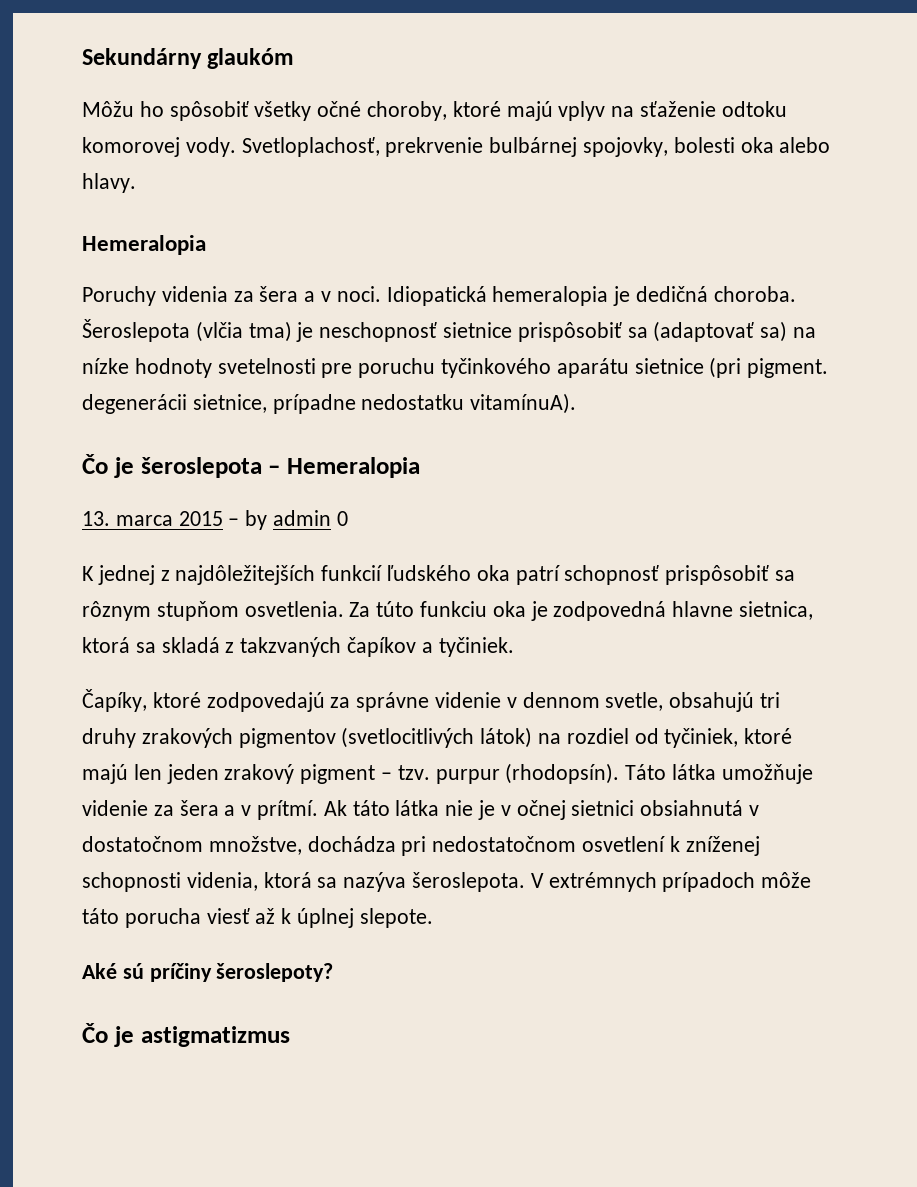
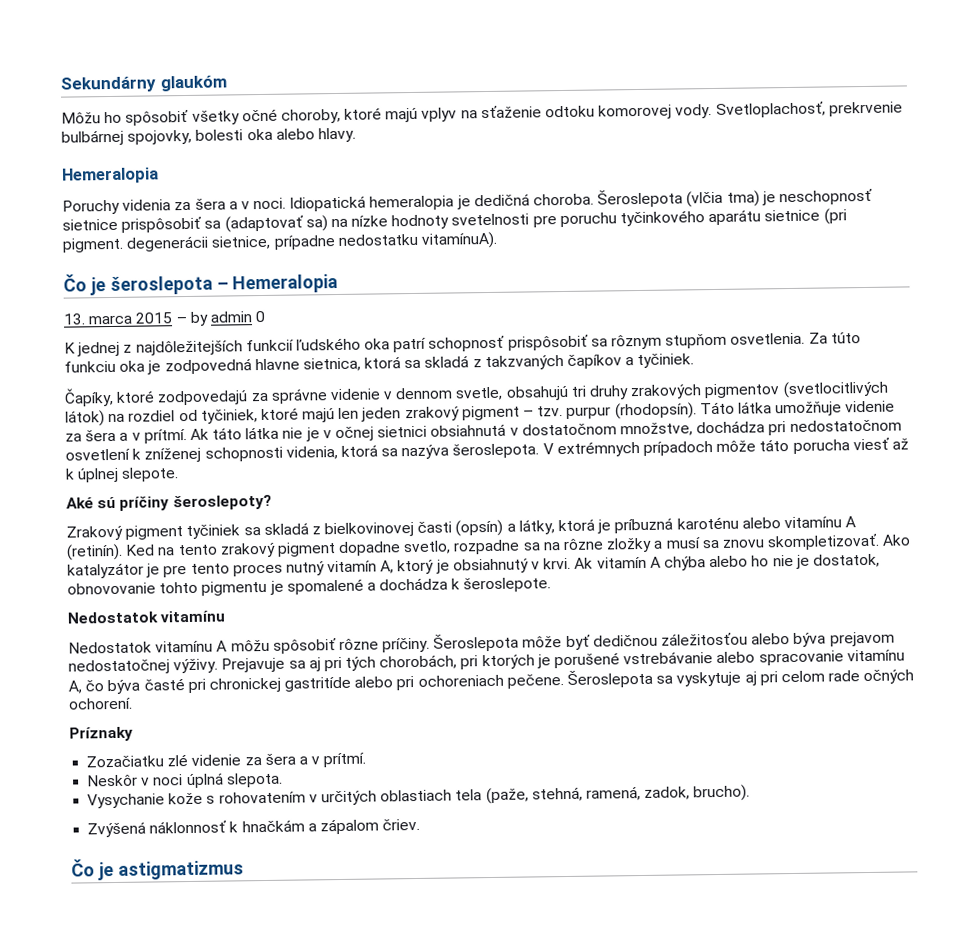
(334, 972) none -> [66,516,857,541] [66,533,912,561] [67,553,880,579] [67,577,552,596] [67,610,226,624] [68,631,895,654] [68,649,905,675] [68,669,915,695] [68,697,133,710] [69,726,133,742] [86,752,367,768] [86,772,283,789] [87,784,751,809] [87,818,421,838] // Zrakový pigment tyčiniek sa skladá z bielkovinovej časti (opsín) a látky, ktorá je príbuzná karoténu alebo vitamínu A (retinín). Ked na tento zrakový pigment dopadne svetlo, rozpadne sa na rôzne zložky a musí sa znovu skompletizovať. Ako katalyzátor je pre tento proces nutný vitamín A, ktorý je obsiahnutý v krvi. Ak vitamín A chýba alebo ho nie je dostatok, obnovovanie tohto pigmentu je spomalené a dochádza k šeroslepote. // Nedostatok vitamínu // Nedostatok vitamínu A môžu spôsobiť rôzne príčiny. Šeroslepota môže byť dedičnou záležitosťou alebo býva prejavom nedostatočnej výživy. Prejavuje sa aj pri tých chorobách, pri ktorých je porušené vstrebávanie alebo spracovanie vitamínu A, čo býva časté pri chronickej gastritíde alebo pri ochoreniach pečene. Šeroslepota sa vyskytuje aj pri celom rade očných ochorení. // Príznaky // Zozačiatku zlé videnie za šera a v prítmí. // Neskôr v noci úplná slepota. // Vysychanie kože s rohovatením v určitých oblastiach tela (paže, stehná, ramená, zadok, brucho). // Zvýšená náklonnosť k hnačkám a zápalom čriev.

